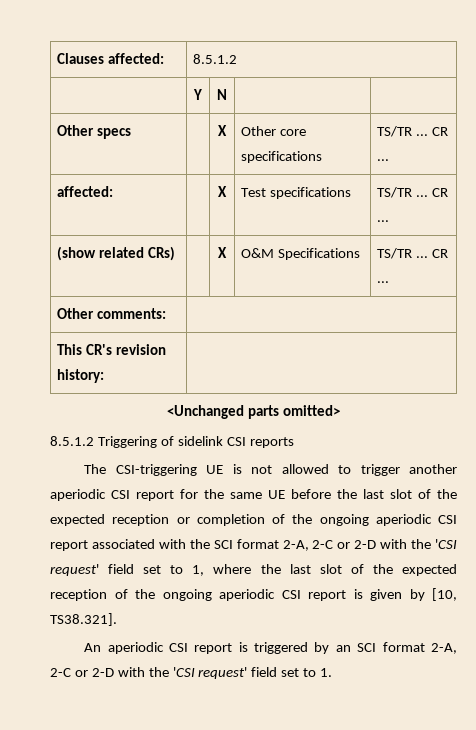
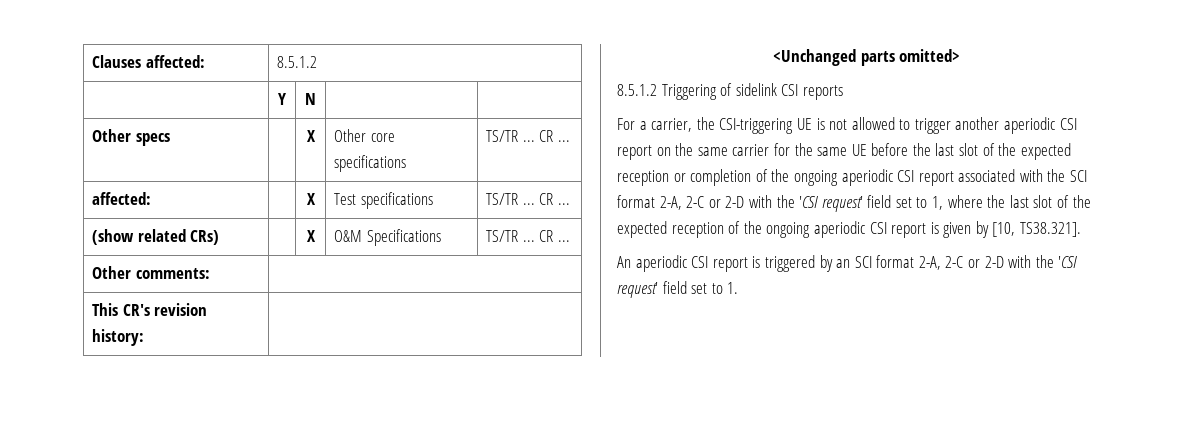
[84,464,107,474] The -> [617,117,715,132] For a carrier, the
(174, 495) none -> [656,143,770,156] on the same carrier

